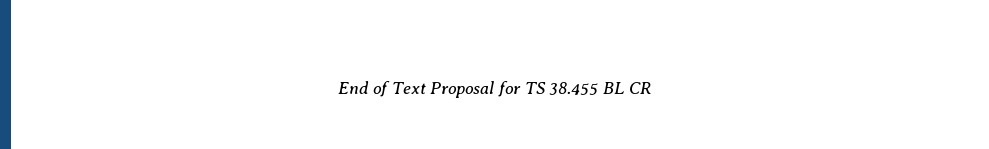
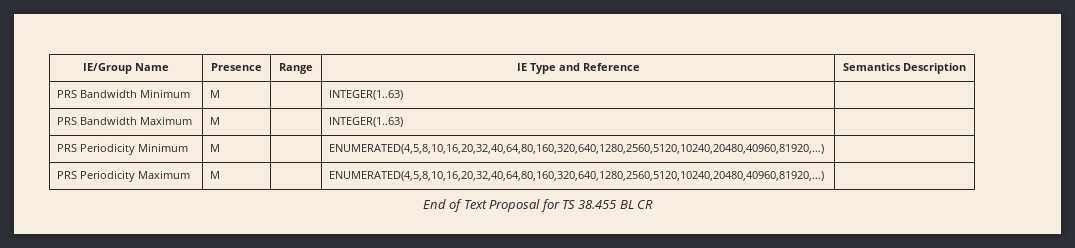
(338, 87) none -> [83,63,169,74] [211,63,262,71] [279,63,313,74] [516,63,640,74] [843,63,966,74] [57,89,191,98] [210,90,221,98] [329,90,404,100] [57,116,193,125] [210,117,221,125] [329,117,404,127] [57,143,189,155] [210,144,221,152] [329,144,825,154] [57,170,191,182] [210,171,221,179] [329,171,825,181] IE/Group Name | Presence | Range | IE Type and Reference | Semantics Description // PRS Bandwidth Minimum | M | | INTEGER(1..63) | // PRS Bandwidth Maximum | M | | INTEGER(1..63) | // PRS Periodicity Minimum | M | | ENUMERATED(4,5,8,10,16,20,32,40,64,80,160,320,640,1280,2560,5120,10240,20480,40960,81920,…) | // PRS Periodicity Maximum | M | | ENUMERATED(4,5,8,10,16,20,32,40,64,80,160,320,640,1280,2560,5120,10240,20480,40960,81920,…) | //

